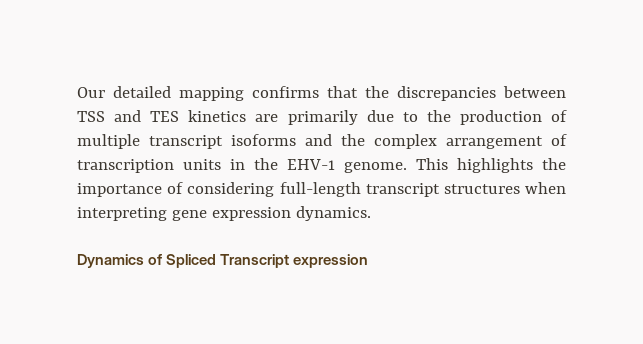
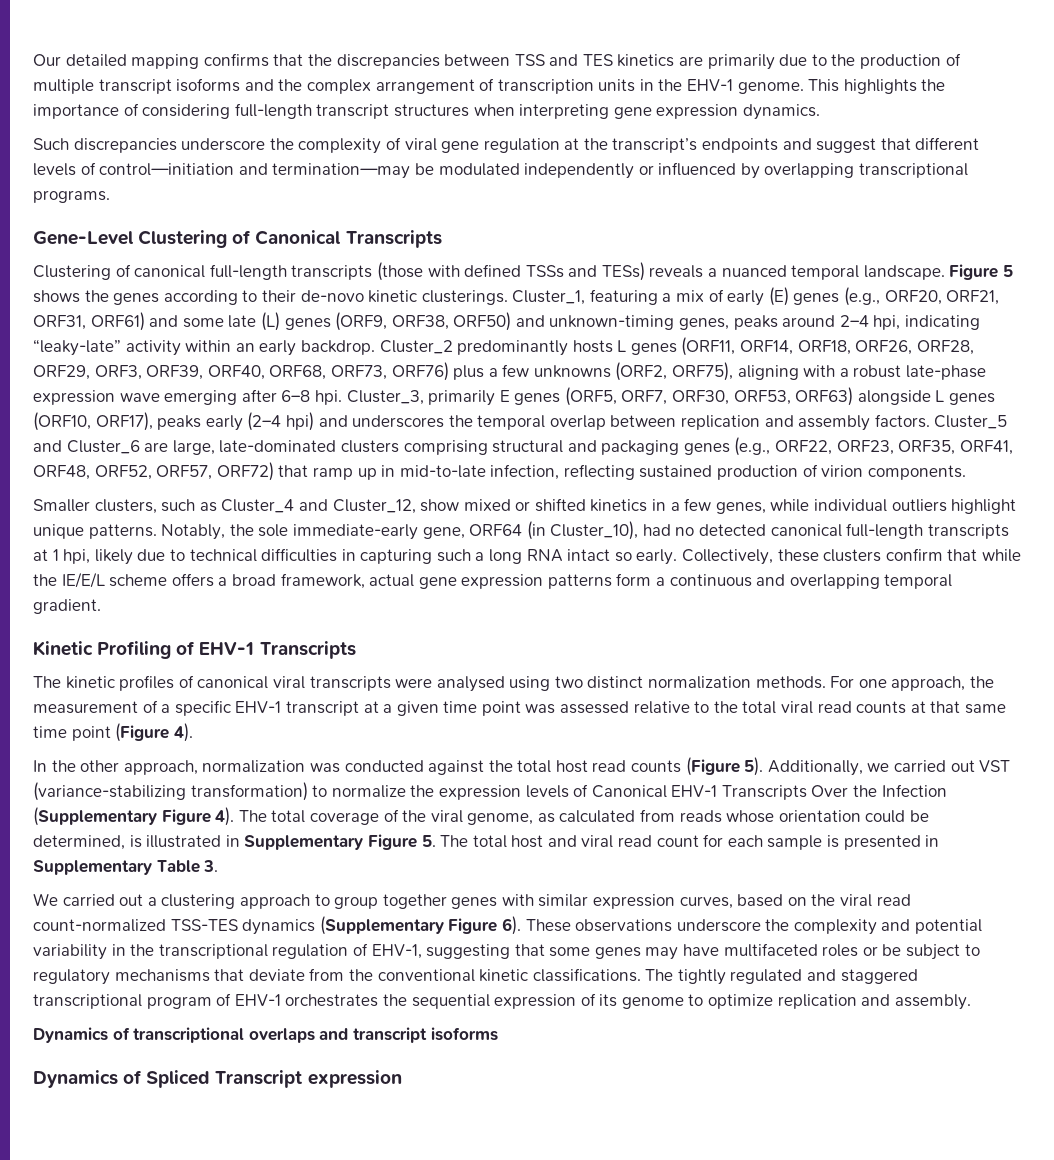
(371, 213) none -> [33,137,980,154] [33,162,969,179] [33,190,110,203] [33,230,442,248] [33,262,1014,281] [33,287,1000,306] [33,312,981,331] [33,337,974,356] [33,362,987,381] [33,387,996,406] [33,412,1008,431] [33,437,1013,456] [33,462,966,481] [33,498,1017,514] [33,521,1009,540] [33,548,1021,565] [33,572,953,589] [33,599,101,614] [33,641,356,659] [33,675,995,692] [33,700,1006,716] [33,723,193,742] [33,757,1011,776] [33,782,947,801] [33,807,930,826] [33,834,940,850] [33,860,219,875] [33,893,911,909] [33,916,983,935] [33,943,980,960] [33,968,918,985] [33,993,971,1010] [33,1027,498,1043] // Such discrepancies underscore the complexity of viral gene regulation at the transcript’s endpoints and suggest that different levels of control—initiation and termination—may be modulated independently or influenced by overlapping transcriptional programs. // Gene-Level Clustering of Canonical Transcripts // Clustering of canonical full-length transcripts (those with defined TSSs and TESs) reveals a nuanced temporal landscape. Figure 5 shows the genes according to their de-novo kinetic clusterings. Cluster_1, featuring a mix of early (E) genes (e.g., ORF20, ORF21, ORF31, ORF61) and some late (L) genes (ORF9, ORF38, ORF50) and unknown-timing genes, peaks around 2–4 hpi, indicating “leaky-late” activity within an early backdrop. Cluster_2 predominantly hosts L genes (ORF11, ORF14, ORF18, ORF26, ORF28, ORF29, ORF3, ORF39, ORF40, ORF68, ORF73, ORF76) plus a few unknowns (ORF2, ORF75), aligning with a robust late-phase expression wave emerging after 6–8 hpi. Cluster_3, primarily E genes (ORF5, ORF7, ORF30, ORF53, ORF63) alongside L genes (ORF10, ORF17), peaks early (2–4 hpi) and underscores the temporal overlap between replication and assembly factors. Cluster_5 and Cluster_6 are large, late-dominated clusters comprising structural and packaging genes (e.g., ORF22, ORF23, ORF35, ORF41, ORF48, ORF52, ORF57, ORF72) that ramp up in mid-to-late infection, reflecting sustained production of virion components. // Smaller clusters, such as Cluster_4 and Cluster_12, show mixed or shifted kinetics in a few genes, while individual outliers highlight unique patterns. Notably, the sole immediate-early gene, ORF64 (in Cluster_10), had no detected canonical full-length transcripts at 1 hpi, likely due to technical difficulties in capturing such a long RNA intact so early. Collectively, these clusters confirm that while the IE/E/L scheme offers a broad framework, actual gene expression patterns form a continuous and overlapping temporal gradient. // Kinetic Profiling of EHV-1 Transcripts // The kinetic profiles of canonical viral transcripts were analysed using two distinct normalization methods. For one approach, the measurement of a specific EHV-1 transcript at a given time point was assessed relative to the total viral read counts at that same time point (Figure 4). // In the other approach, normalization was conducted against the total host read counts (Figure 5). Additionally, we carried out VST (variance-stabilizing transformation) to normalize the expression levels of Canonical EHV-1 Transcripts Over the Infection (Supplementary Figure 4). The total coverage of the viral genome, as calculated from reads whose orientation could be determined, is illustrated in Supplementary Figure 5. The total host and viral read count for each sample is presented in Supplementary Table 3. // We carried out a clustering approach to group together genes with similar expression curves, based on the viral read count-normalized TSS-TES dynamics (Supplementary Figure 6). These observations underscore the complexity and potential variability in the transcriptional regulation of EHV-1, suggesting that some genes may have multifaceted roles or be subject to regulatory mechanisms that deviate from the conventional kinetic classifications. The tightly regulated and staggered transcriptional program of EHV-1 orchestrates the sequential expression of its genome to optimize replication and assembly. // Dynamics of transcriptional overlaps and transcript isoforms

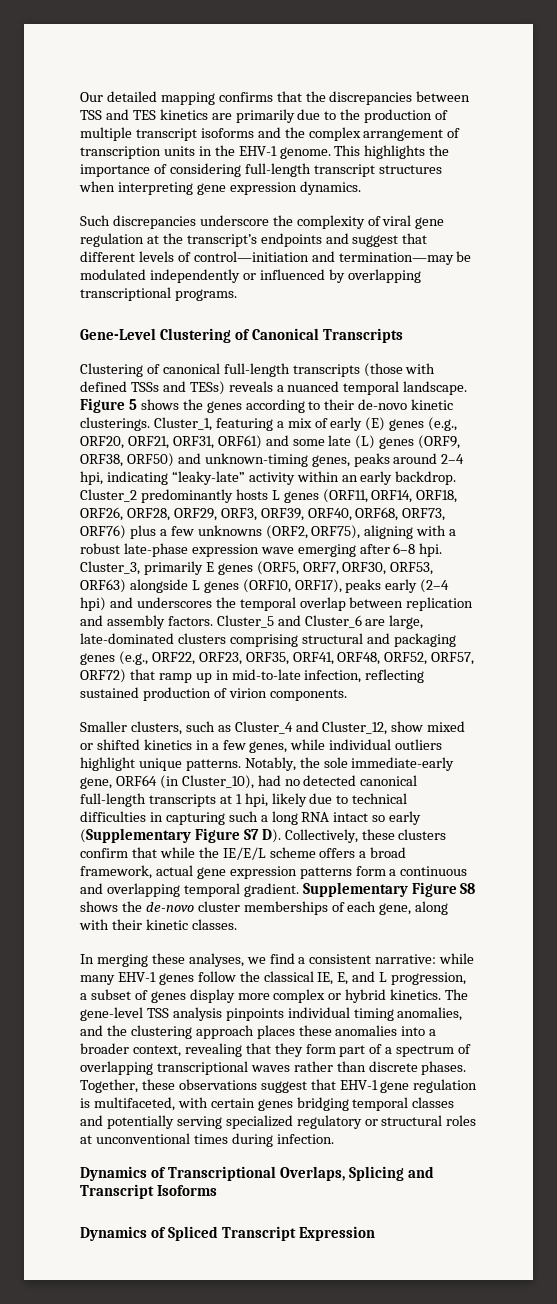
[636,549,678,565] early. -> [389,811,422,825] [80,828,281,843] early (Supplementary Figure S7 D).
[33,641,356,659] [33,675,995,692] [33,700,1006,716] [33,723,193,742] [33,757,1011,776] [33,782,947,801] [33,807,930,826] [33,834,940,850] [33,860,219,875] [33,893,911,909] [33,916,983,935] [33,943,980,960] [33,968,918,985] [33,993,971,1010] [33,1027,498,1043] // Kinetic Profiling of EHV-1 Transcripts // The kinetic profiles of canonical viral transcripts were analysed using two distinct normalization methods. For one approach, the measurement of a specific EHV-1 transcript at a given time point was assessed relative to the total viral read counts at that same time point (Figure 4). // In the other approach, normalization was conducted against the total host read counts (Figure 5). Additionally, we carried out VST (variance-stabilizing transformation) to normalize the expression levels of Canonical EHV-1 Transcripts Over the Infection (Supplementary Figure 4). The total coverage of the viral genome, as calculated from reads whose orientation could be determined, is illustrated in Supplementary Figure 5. The total host and viral read count for each sample is presented in Supplementary Table 3. // We carried out a clustering approach to group together genes with similar expression curves, based on the viral read count-normalized TSS-TES dynamics (Supplementary Figure 6). These observations underscore the complexity and potential variability in the transcriptional regulation of EHV-1, suggesting that some genes may have multifaceted roles or be subject to regulatory mechanisms that deviate from the conventional kinetic classifications. The tightly regulated and staggered transcriptional program of EHV-1 orchestrates the sequential expression of its genome to optimize replication and assembly. // Dynamics of transcriptional overlaps and transcript isoforms -> [302,882,476,897] [80,901,449,915] [79,919,237,930] [80,953,475,967] [80,971,467,985] [80,989,469,1003] [80,1007,463,1021] [80,1025,437,1039] [80,1043,472,1057] [80,1061,467,1075] [80,1079,478,1093] [80,1097,455,1111] [80,1115,477,1129] [80,1133,334,1147] [80,1166,434,1181] [80,1184,217,1199] Supplementary Figure S8 shows the de-novo cluster memberships of each gene, along with their kinetic classes. // In merging these analyses, we find a consistent narrative: while many EHV-1 genes follow the classical IE, E, and L progression, a subset of genes display more complex or hybrid kinetics. The gene-level TSS analysis pinpoints individual timing anomalies, and the clustering approach places these anomalies into a broader context, revealing that they form part of a spectrum of overlapping transcriptional waves rather than discrete phases. Together, these observations suggest that EHV-1 gene regulation is multifaceted, with certain genes bridging temporal classes and potentially serving specialized regulatory or structural roles at unconventional times during infection. // Dynamics of Transcriptional Overlaps, Splicing and Transcript Isoforms
[307,1070,402,1088] expression -> [299,1226,376,1241] Expression

